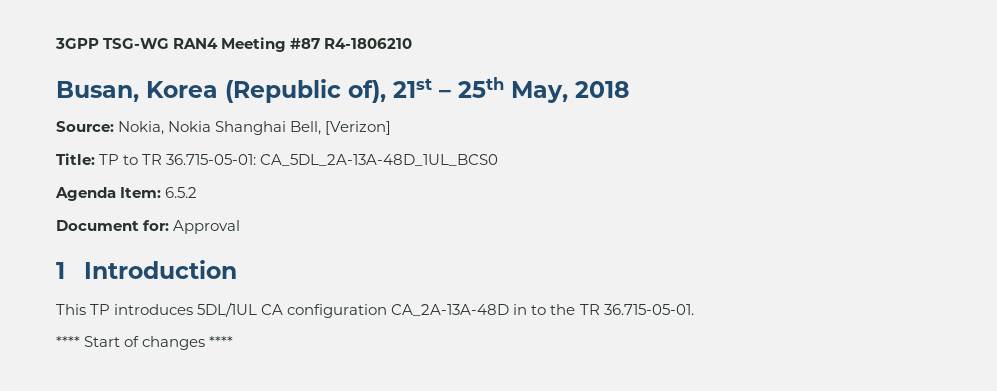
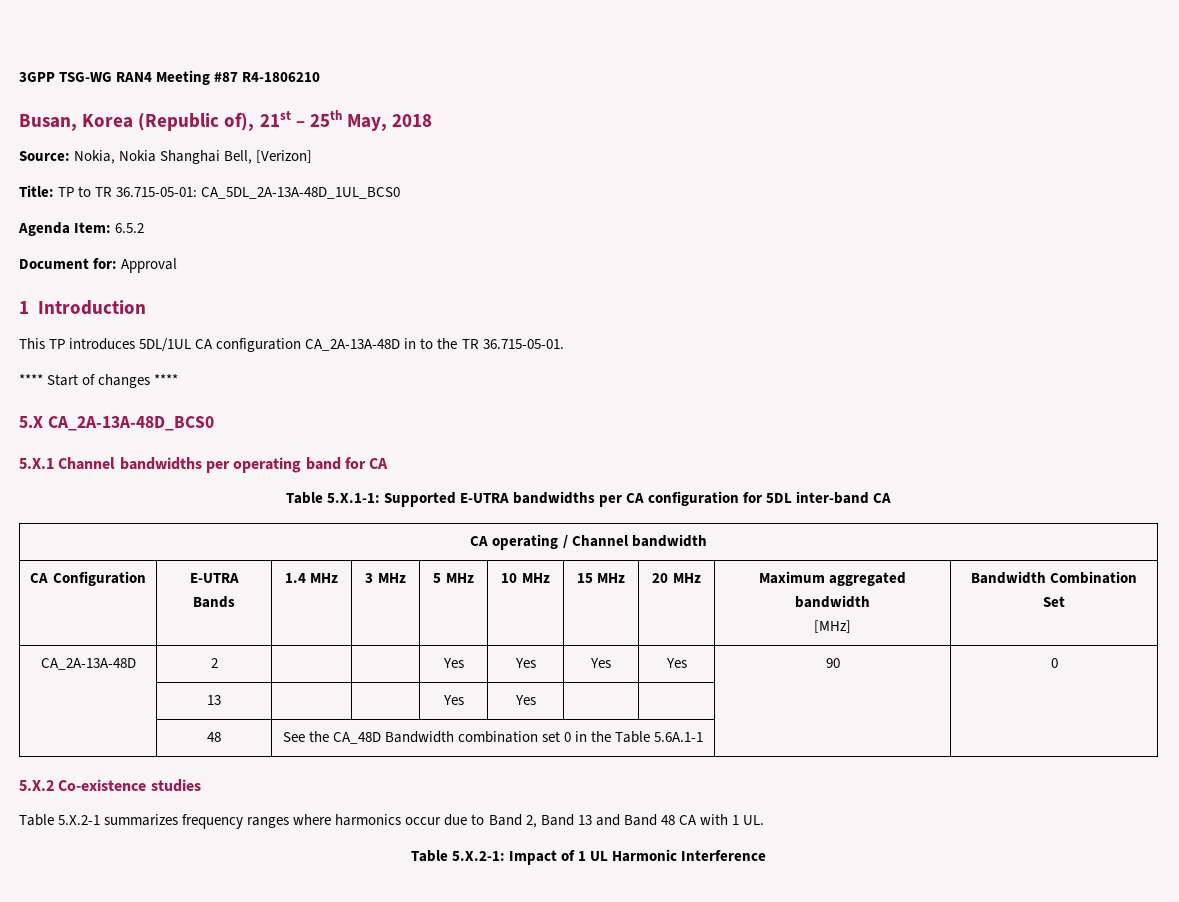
(234, 341) none -> [19,416,214,431] [19,457,389,473] [285,491,892,507] [470,534,707,550] [30,571,146,586] [189,573,239,583] [193,596,235,608] [284,573,339,583] [365,573,406,583] [433,573,474,583] [501,573,550,583] [576,573,626,583] [652,573,701,583] [758,571,907,586] [795,595,870,608] [814,620,851,633] [970,571,1138,584] [1043,596,1065,607] [40,658,136,670] [210,658,218,668] [442,658,464,668] [514,658,536,668] [590,658,611,668] [665,658,687,668] [825,658,840,668] [1050,658,1058,668] [207,695,221,705] [442,695,464,705] [514,695,536,705] [207,732,221,742] [282,731,704,744] [19,779,201,792] [19,814,764,829] [410,849,767,865] // 5.X CA_2A-13A-48D_BCS0 // 5.X.1 Channel bandwidths per operating band for CA // Table 5.X.1-1: Supported E-UTRA bandwidths per CA configuration for 5DL inter-band CA // CA operating / Channel bandwidth // CA Configuration | E-UTRA Bands | 1.4 MHz | 3 MHz | 5 MHz | 10 MHz | 15 MHz | 20 MHz | Maximum aggregated bandwidth // [MHz] | Bandwidth Combination Set // CA_2A-13A-48D | 2 | | | Yes | Yes | Yes | Yes | 90 | 0 // | 13 | | | Yes | Yes | | | | // | 48 | See the CA_48D Bandwidth combination set 0 in the Table 5.6A.1-1 | | // 5.X.2 Co-existence studies // Table 5.X.2-1 summarizes frequency ranges where harmonics occur due to Band 2, Band 13 and Band 48 CA with 1 UL. // Table 5.X.2-1: Impact of 1 UL Harmonic Interference

